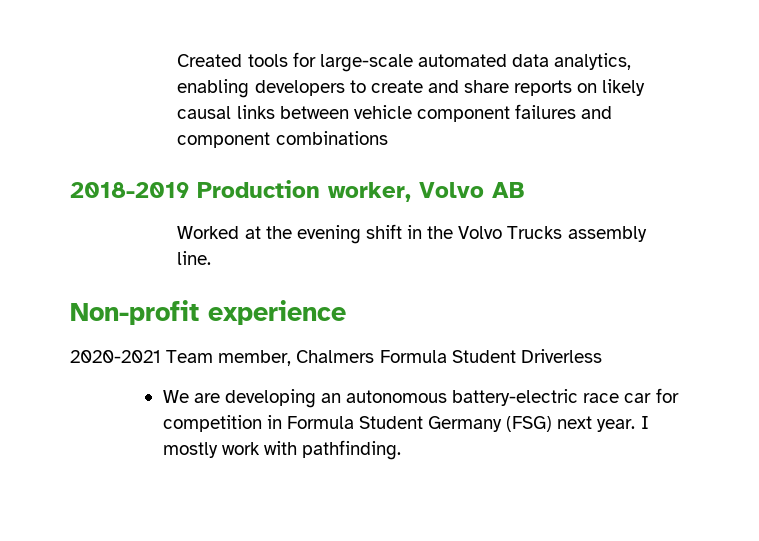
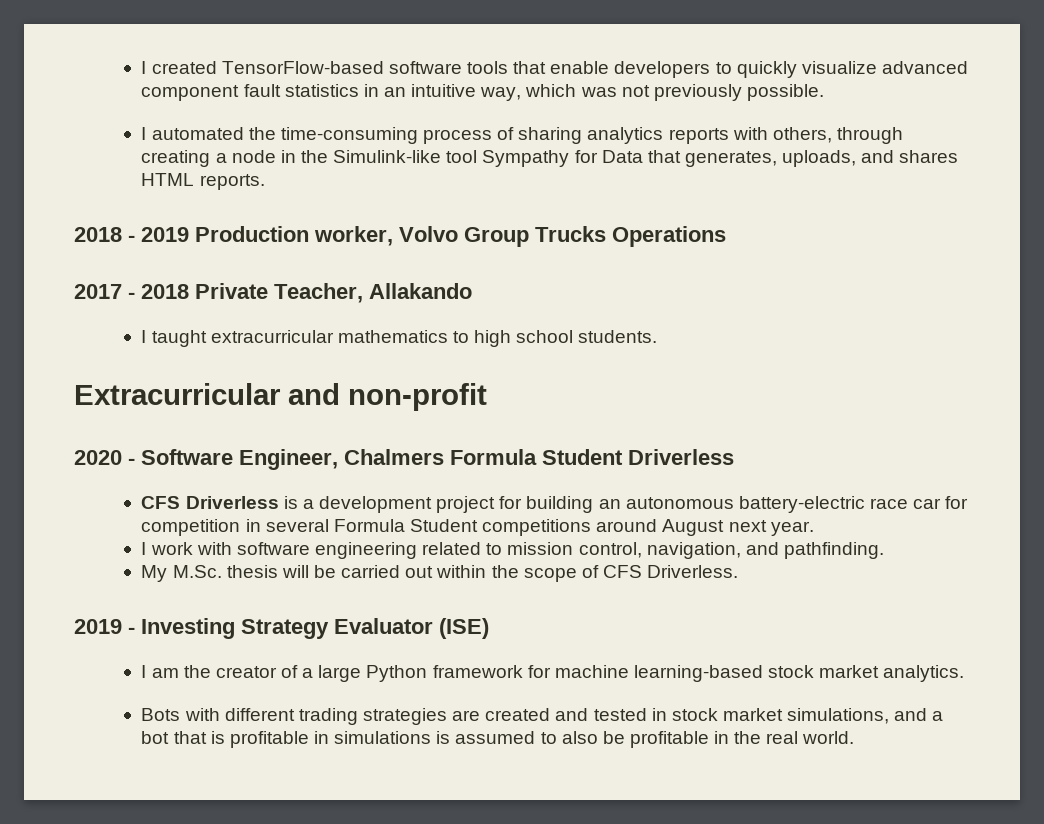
[177,52,632,72] [177,79,646,98] [177,104,613,122] [177,131,388,148] [70,180,524,202] [177,224,647,244] [177,251,212,265] [70,300,346,325] [70,349,602,366] [162,389,316,408] Created tools for large-scale automated data analytics, enabling developers to create and share reports on likely causal links between vehicle component failures and component combinations // 2018-2019 Production worker, Volvo AB // Worked at the evening shift in the Volvo Trucks assembly line. // Non-profit experience // 2020-2021 Team member, Chalmers Formula Student Driverless // We are developing -> [141,61,968,78] [141,84,824,101] [141,127,903,144] [141,150,959,167] [141,173,265,190] [74,226,726,247] [74,283,472,303] [141,330,658,347] [74,383,487,411] [74,449,734,470] [141,496,594,513] I created TensorFlow-based software tools that enable developers to quickly visualize advanced component fault statistics in an intuitive way, which was not previously possible. // I automated the time-consuming process of sharing analytics reports with others, through creating a node in the Simulink-like tool Sympathy for Data that generates, uploads, and shares HTML reports. // 2018 - 2019 Production worker, Volvo Group Trucks Operations // 2017 - 2018 Private Teacher, Allakando // I taught extracurricular mathematics to high school students. // Extracurricular and non-profit // 2020 - Software Engineer, Chalmers Formula Student Driverless // CFS Driverless is a development project for building
[286,416,553,432] Formula Student Germany (FSG) -> [265,519,725,536] several Formula Student competitions around August
[640,416,649,429] [162,440,401,460] I mostly work with pathfinding. -> [141,542,884,559] [141,565,739,582] [74,618,489,639] [141,665,965,682] [141,708,944,725] [141,731,855,748] // I work with software engineering related to mission control, navigation, and pathfinding. // My M.Sc. thesis will be carried out within the scope of CFS Driverless. // 2019 - Investing Strategy Evaluator (ISE) // I am the creator of a large Python framework for machine learning-based stock market analytics. // Bots with different trading strategies are created and tested in stock market simulations, and a bot that is profitable in simulations is assumed to also be profitable in the real world.

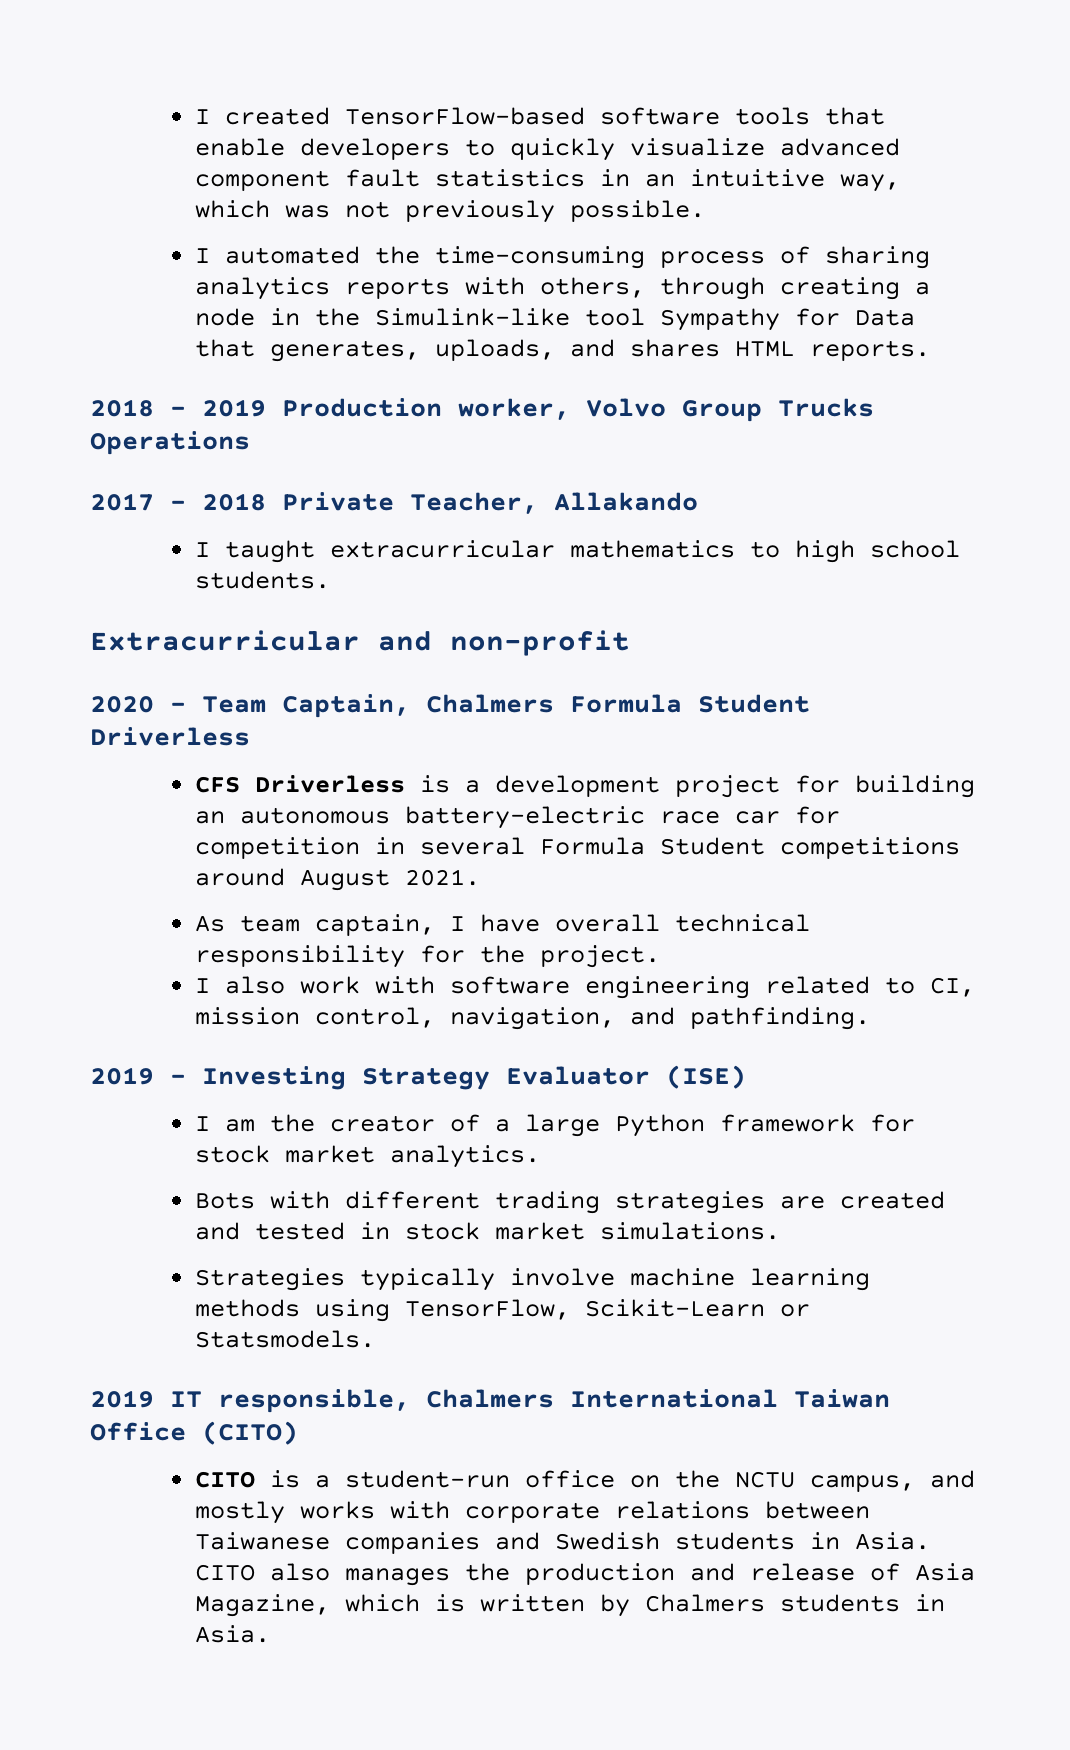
[141,449,338,470] Software Engineer, -> [202,694,410,718] Team Captain,
[728,520,814,536] [141,542,147,555] next year. // I -> [404,869,480,886] [194,914,810,936] [194,945,660,968] [194,976,285,994] 2021. // As team captain, I have overall technical responsibility for the project. // I also
(503, 549) none -> [929,977,975,997] CI,
[141,565,739,582] // My M.Sc. thesis will be carried out within the scope of CFS Driverless. -> (870, 1018) none
[554,665,763,682] machine learning-based -> (915, 1123) none
[787,708,944,724] [141,731,855,748] simulations, and a bot that is profitable in simulations is assumed to also be profitable in the real world. -> [599,1222,780,1240] [194,1268,870,1291] [194,1299,810,1322] [194,1330,375,1348] [90,1389,890,1413] [90,1421,298,1445] [194,1470,975,1492] [194,1501,870,1524] [194,1532,930,1554] [194,1563,975,1586] [194,1594,945,1617] [194,1625,270,1643] simulations. // Strategies typically involve machine learning methods using TensorFlow, Scikit-Learn or Statsmodels. // 2019 IT responsible, Chalmers International Taiwan Office (CITO) // CITO is a student-run office on the NCTU campus, and mostly works with corporate relations between Taiwanese companies and Swedish students in Asia. CITO also manages the production and release of Asia Magazine, which is written by Chalmers students in Asia.

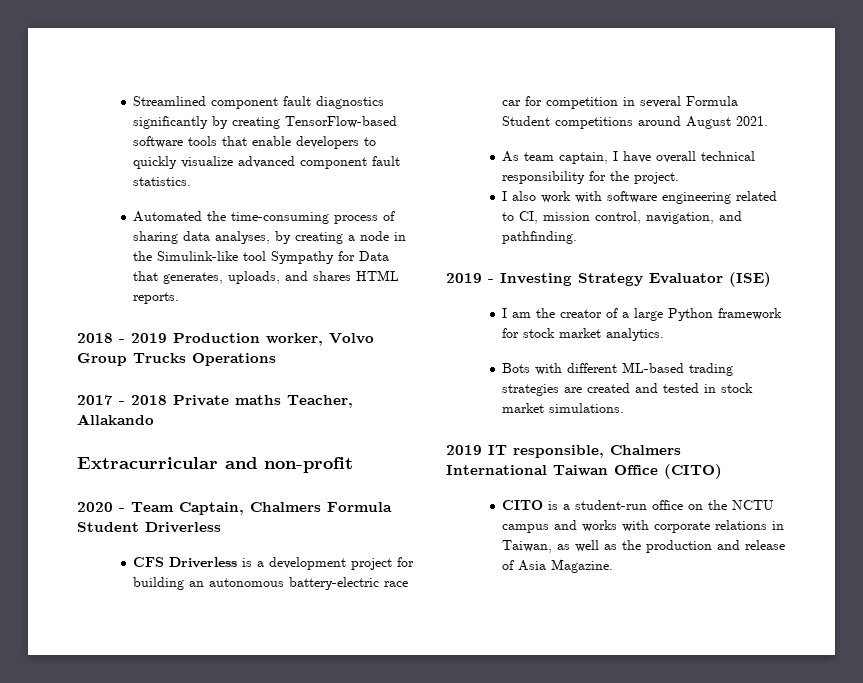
[194,107,330,125] I created -> [133,96,385,109] [133,116,281,129] Streamlined component fault diagnostics significantly by creating
[434,169,900,192] [194,200,705,223] [194,246,360,264] statistics in an intuitive way, which was not previously possible. // I automated -> [133,177,192,186] [133,211,203,222] statistics. // Automated
[194,277,765,300] analytics reports with others, through -> [183,231,292,244] data analyses, by
(394, 501) none -> [235,395,281,405] maths
[194,540,960,563] [194,571,330,589] // I taught extracurricular mathematics to high school students. -> (154, 419) none
(480, 1200) none -> [622,362,685,373] ML-based
[194,1268,870,1291] [194,1299,810,1322] [194,1330,375,1348] // Strategies typically involve machine learning methods using TensorFlow, Scikit-Learn or Statsmodels. -> (625, 408) none
[809,1470,975,1492] [194,1501,285,1524] campus, and mostly -> [502,520,578,533] campus and
[764,1501,870,1519] [194,1532,930,1554] [194,1563,450,1586] between Taiwanese companies and Swedish students in Asia. CITO also manages -> [772,521,785,530] [502,540,618,553] in Taiwan, as well as
[194,1594,945,1617] [194,1625,270,1643] Magazine, which is written by Chalmers students in Asia. -> [551,559,614,573] Magazine.

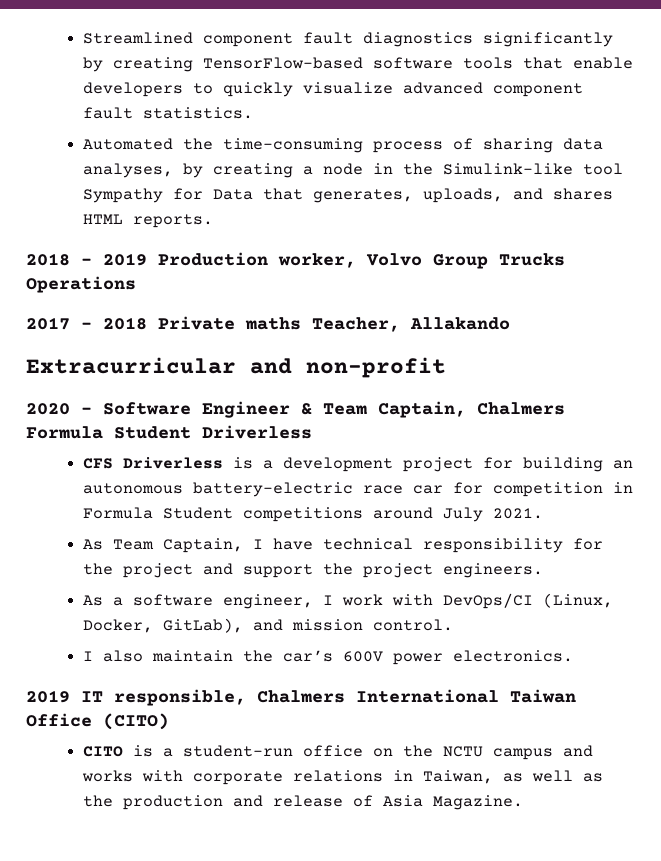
(125, 510) none -> [103,401,312,418] Software Engineer &
[640,96,682,108] several -> (634, 487) none
[686,116,732,129] August -> [443,507,484,522] July
[524,152,609,164] team captain, -> [113,538,244,553] Team Captain,
[656,151,697,163] overall -> (314, 544) none
[634,172,680,184] [502,191,778,204] [502,211,743,224] [502,231,578,244] [446,272,771,287] [502,308,783,321] [502,328,665,341] [502,362,734,376] [502,383,754,396] [502,403,625,413] project. // I also work with software engineering related to CI, mission control, navigation, and pathfinding. // 2019 - Investing Strategy Evaluator (ISE) // I am the creator of a large Python framework for stock market analytics. // Bots with different ML-based trading strategies are created and tested in stock market simulations. -> [123,563,544,578] [83,593,614,609] [83,618,454,633] [83,650,574,665] project and support the project engineers. // As a software engineer, I work with DevOps/CI (Linux, Docker, GitLab), and mission control. // I also maintain the car’s 600V power electronics.

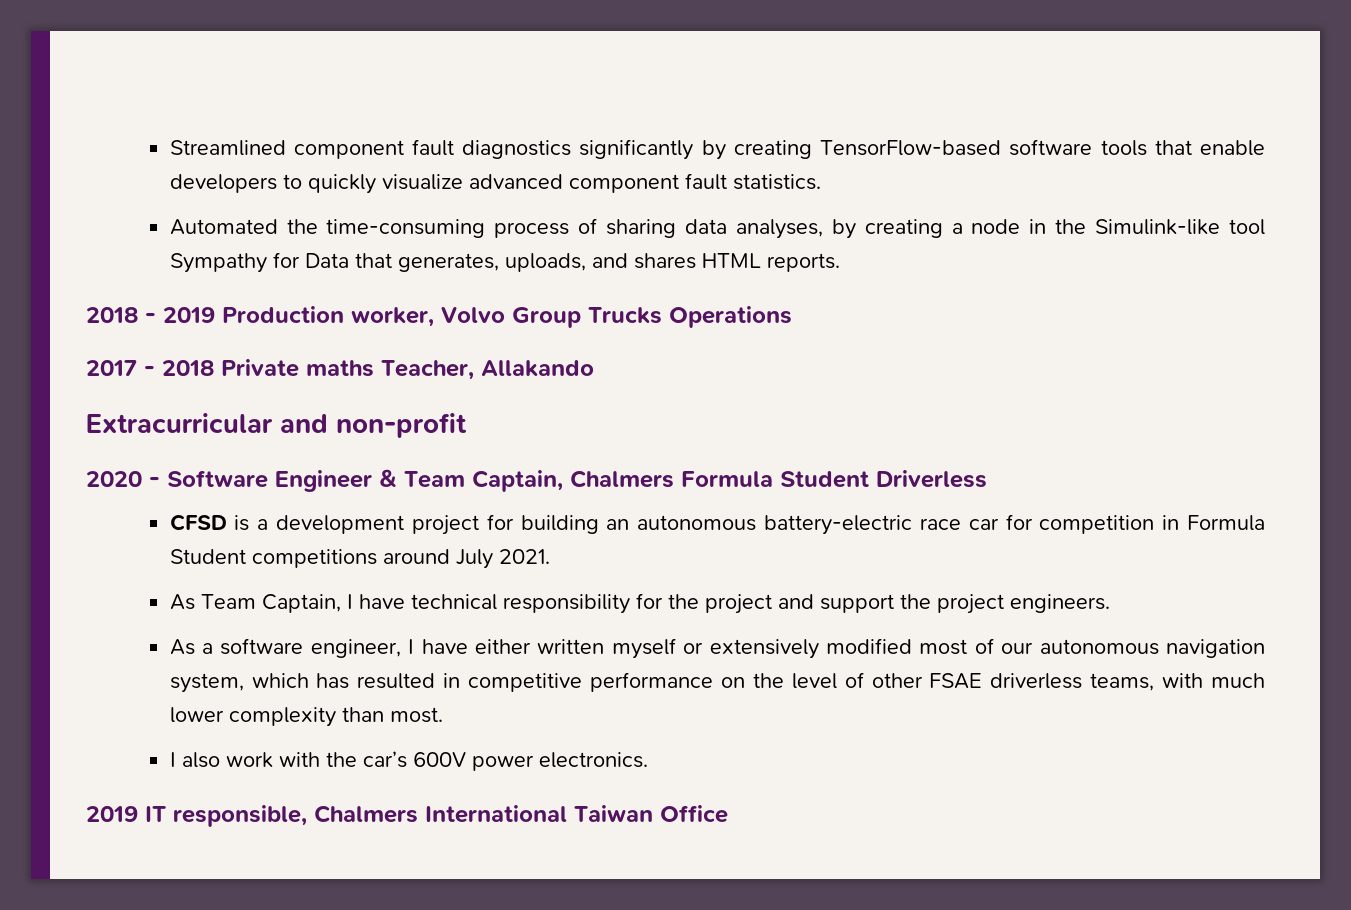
[83,457,224,469] CFS Driverless -> [169,514,227,531] CFSD
[342,593,614,609] [83,618,454,633] work with DevOps/CI (Linux, Docker, GitLab), and mission control. -> [421,638,1265,659] [169,672,1265,693] [169,707,443,727] have either written myself or extensively modified most of our autonomous navigation system, which has resulted in competitive performance on the level of other FSAE driverless teams, with much lower complexity than most.
[152,650,234,662] maintain -> [225,752,320,768] work with
[103,713,169,730] [83,745,594,760] [82,770,604,785] [83,795,524,810] (CITO) // CITO is a student-run office on the NCTU campus and works with corporate relations in Taiwan, as well as the production and release of Asia Magazine. -> (728, 814) none

